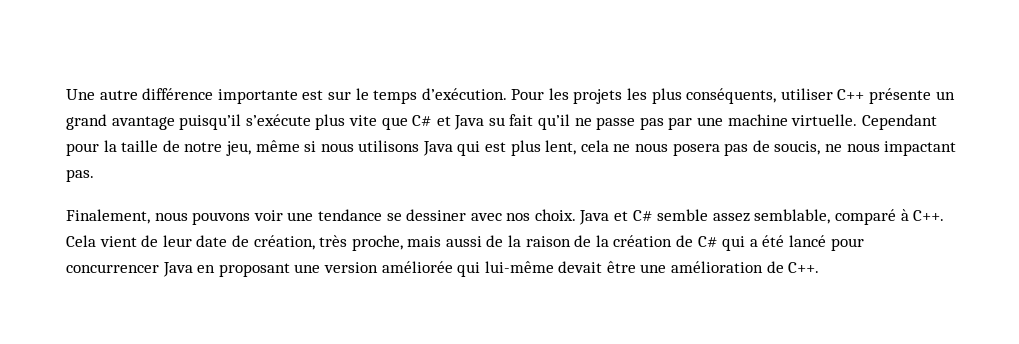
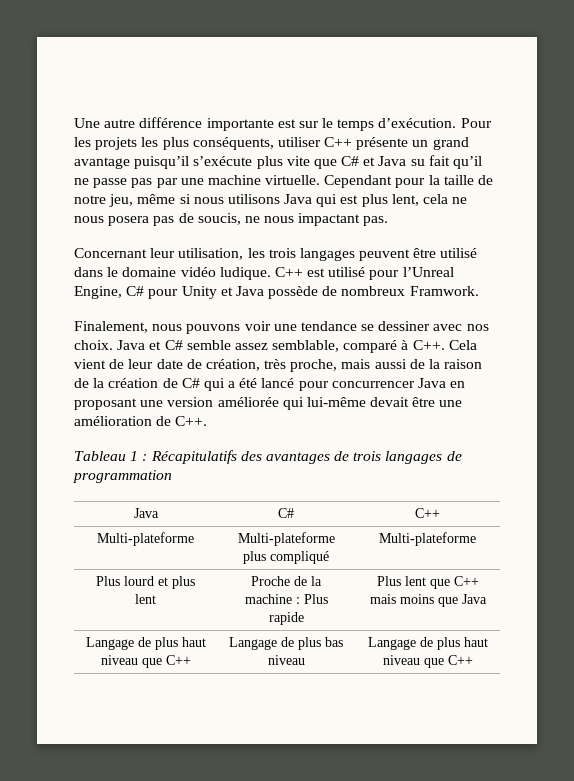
(94, 175) none -> [74,248,478,261] [74,267,454,280] [74,286,479,299] // Concernant leur utilisation, les trois langages peuvent être utilisé dans le domaine vidéo ludique. C++ est utilisé pour l’Unreal Engine, C# pour Unity et Java possède de nombreux Framwork.
(820, 267) none -> [74,450,462,464] [73,470,172,483] [133,508,159,518] [278,508,294,518] [415,508,440,518] [97,532,194,546] [237,532,335,546] [243,551,329,564] [379,532,476,546] [96,576,195,589] [135,594,156,604] [251,576,322,586] [244,594,328,604] [268,612,304,625] [376,576,479,589] [369,594,487,607] [85,637,206,650] [100,655,191,668] [229,637,343,650] [267,655,305,665] [367,637,488,650] [382,655,473,668] // Tableau 1 : Récapitulatifs des avantages de trois langages de programmation // Java | C# | C++ // Multi-plateforme | Multi-plateforme plus compliqué | Multi-plateforme // Plus lourd et plus lent | Proche de la machine : Plus rapide | Plus lent que C++ mais moins que Java // Langage de plus haut niveau que C++ | Langage de plus bas niveau | Langage de plus haut niveau que C++

